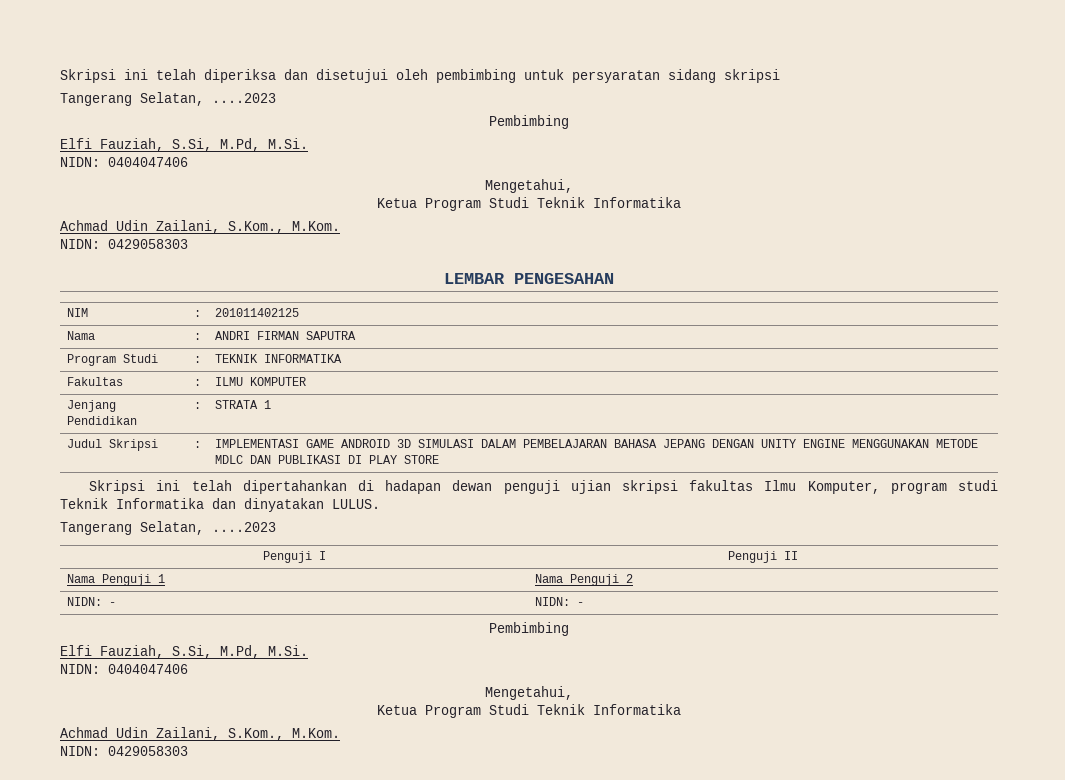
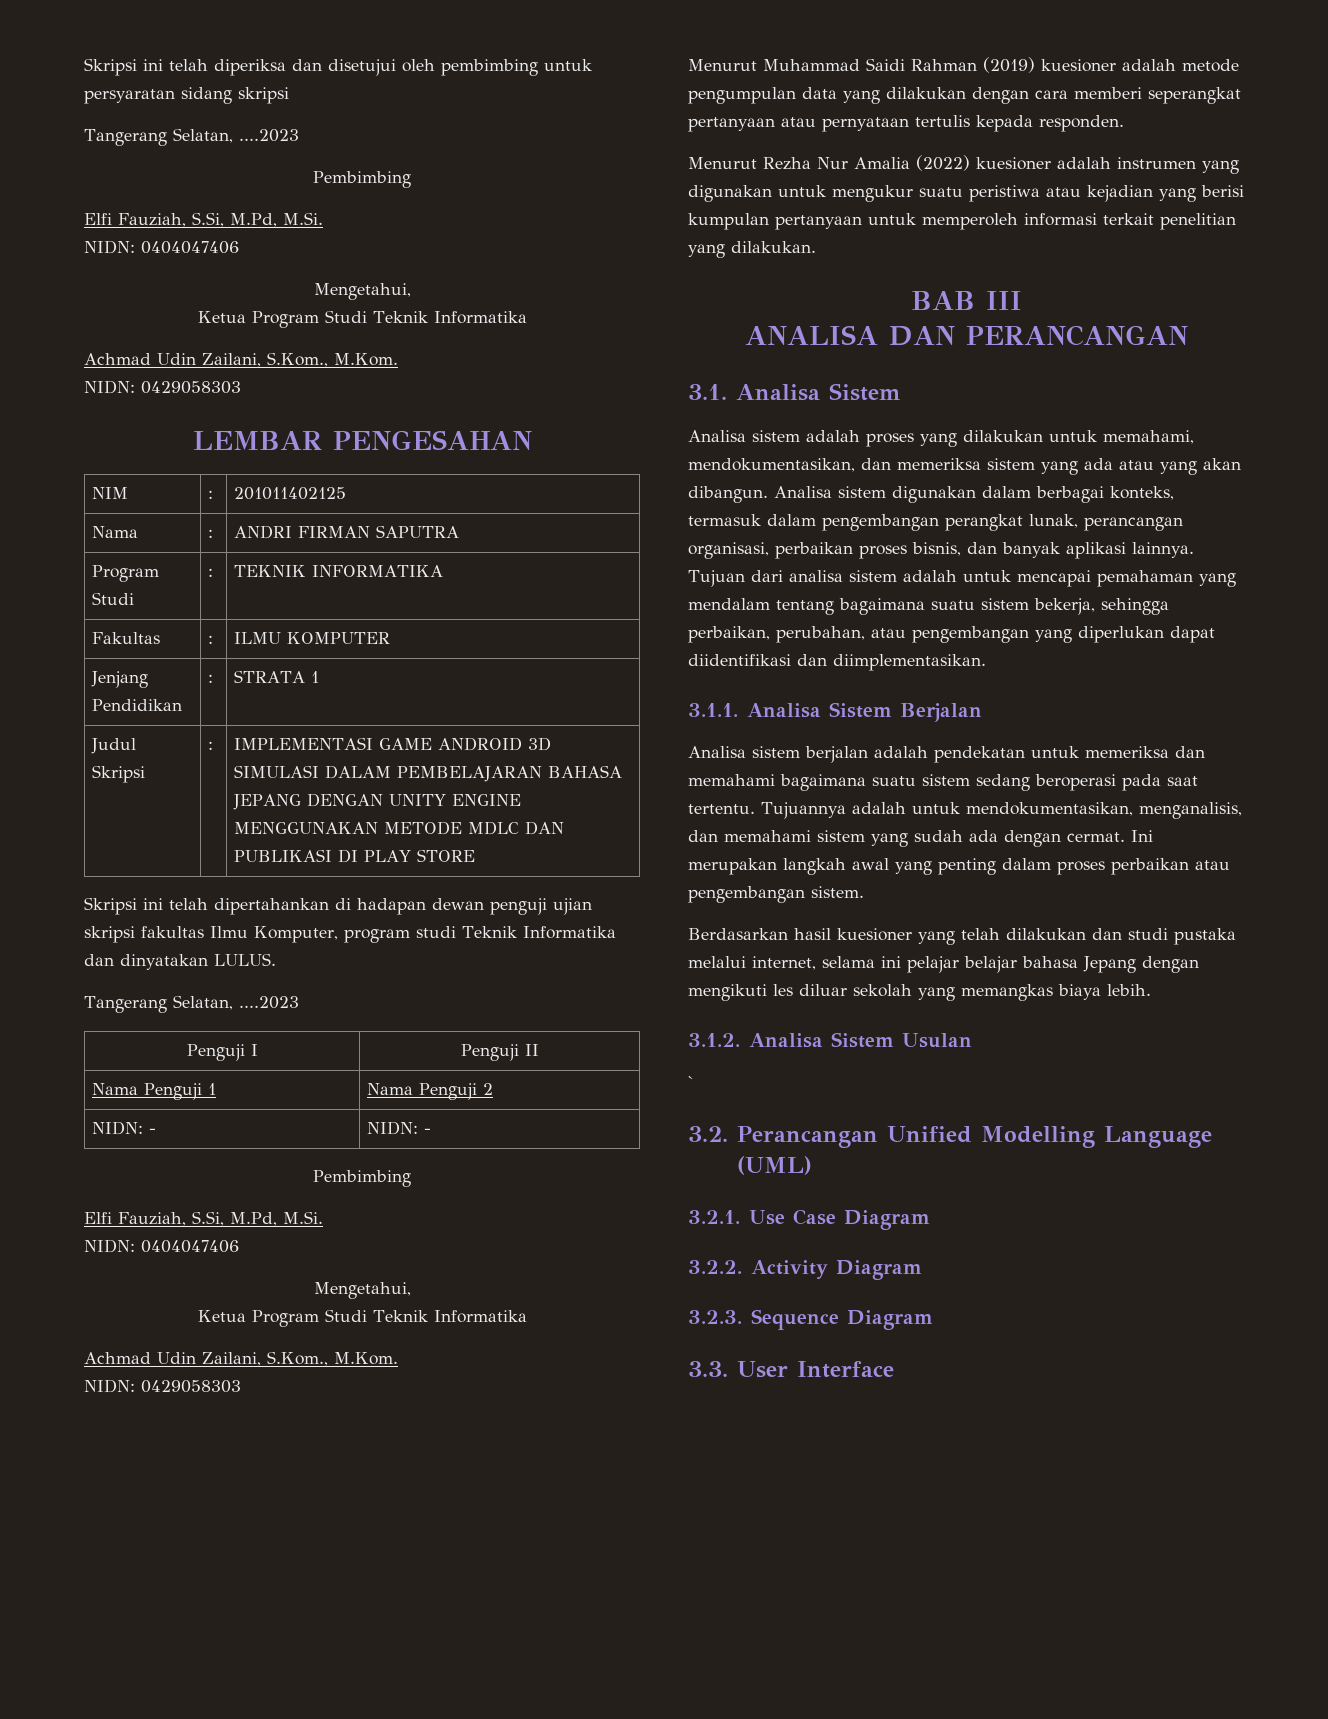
(188, 751) none -> [688,57,1239,73] [688,87,1241,104] [688,115,1124,132] [688,155,1239,174] [688,185,1244,202] [688,213,1236,230] [688,241,816,258] [910,291,1022,310] [744,325,1188,346] [688,383,901,401] [688,430,1194,447] [688,458,1241,475] [688,486,1174,503] [688,514,1183,531] [688,542,1194,559] [688,570,1236,587] [688,598,1169,615] [688,626,1215,643] [688,654,986,671] [688,702,982,722] [688,746,1205,763] [688,774,1198,791] [688,802,1242,819] [688,830,1153,847] [688,858,1230,875] [688,886,864,903] [688,928,1236,945] [688,956,1199,973] [688,984,1151,1001] [688,1032,972,1048] [688,1076,694,1088] [688,1126,1212,1148] [736,1156,812,1175] [688,1209,930,1230] [688,1260,922,1280] [688,1309,933,1330] [688,1361,894,1378] // Menurut Muhammad Saidi Rahman (2019) kuesioner adalah metode pengumpulan data yang dilakukan dengan cara memberi seperangkat pertanyaan atau pernyataan tertulis kepada responden. // Menurut Rezha Nur Amalia (2022) kuesioner adalah instrumen yang digunakan untuk mengukur suatu peristiwa atau kejadian yang berisi kumpulan pertanyaan untuk memperoleh informasi terkait penelitian yang dilakukan. // BAB III // ANALISA DAN PERANCANGAN // 3.1. Analisa Sistem // Analisa sistem adalah proses yang dilakukan untuk memahami, mendokumentasikan, dan memeriksa sistem yang ada atau yang akan dibangun. Analisa sistem digunakan dalam berbagai konteks, termasuk dalam pengembangan perangkat lunak, perancangan organisasi, perbaikan proses bisnis, dan banyak aplikasi lainnya. Tujuan dari analisa sistem adalah untuk mencapai pemahaman yang mendalam tentang bagaimana suatu sistem bekerja, sehingga perbaikan, perubahan, atau pengembangan yang diperlukan dapat diidentifikasi dan diimplementasikan. // 3.1.1. Analisa Sistem Berjalan // Analisa sistem berjalan adalah pendekatan untuk memeriksa dan memahami bagaimana suatu sistem sedang beroperasi pada saat tertentu. Tujuannya adalah untuk mendokumentasikan, menganalisis, dan memahami sistem yang sudah ada dengan cermat. Ini merupakan langkah awal yang penting dalam proses perbaikan atau pengembangan sistem. // Berdasarkan hasil kuesioner yang telah dilakukan dan studi pustaka melalui internet, selama ini pelajar belajar bahasa Jepang dengan mengikuti les diluar sekolah yang memangkas biaya lebih. // 3.1.2. Analisa Sistem Usulan // ` // 3.2. Perancangan Unified Modelling Language (UML) // 3.2.1. Use Case Diagram // 3.2.2. Activity Diagram // 3.2.3. Sequence Diagram // 3.3. User Interface

